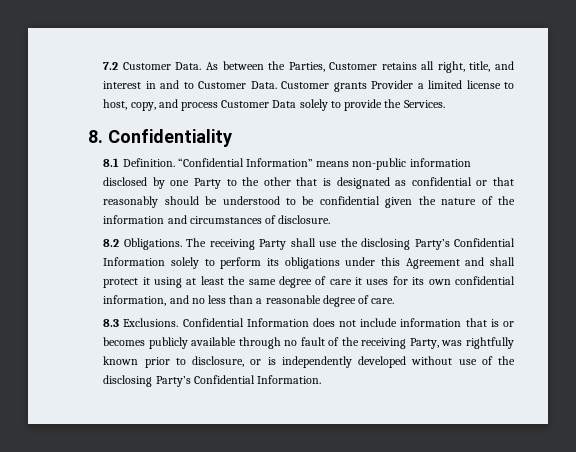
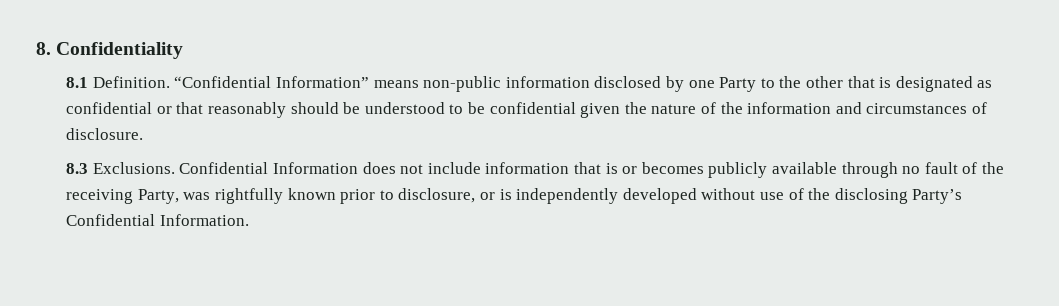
[103,61,514,73] [103,80,514,92] [103,99,445,111] 7.2 Customer Data. As between the Parties, Customer retains all right, title, and interest in and to Customer Data. Customer grants Provider a limited license to host, copy, and process Customer Data solely to provide the Services. // -> (36, 48) none
[103,238,515,250] [103,257,515,269] [103,276,516,288] [103,295,395,307] // 8.2 Obligations. The receiving Party shall use the disclosing Party’s Confidential Information solely to perform its obligations under this Agreement and shall protect it using at least the same degree of care it uses for its own confidential information, and no less than a reasonable degree of care. -> (144, 134) none

